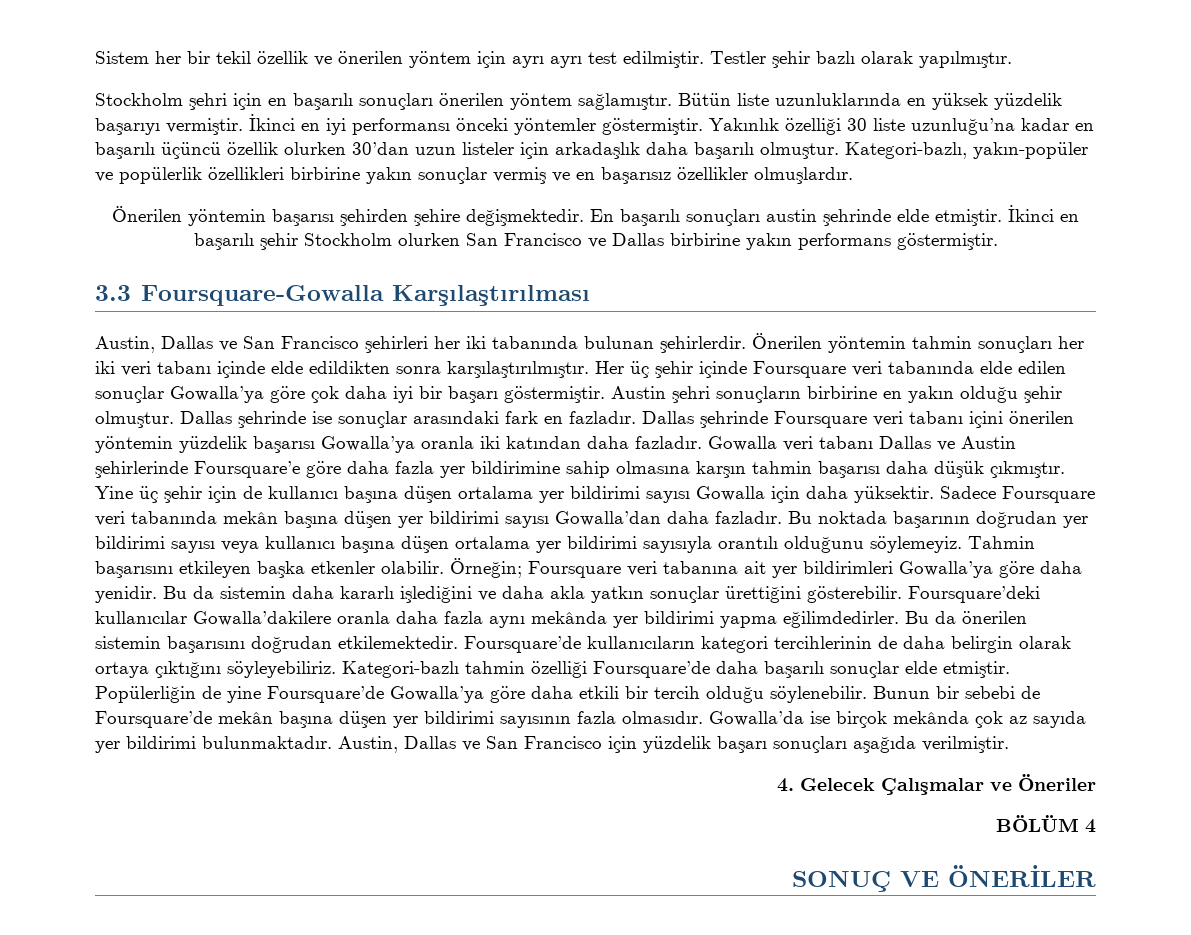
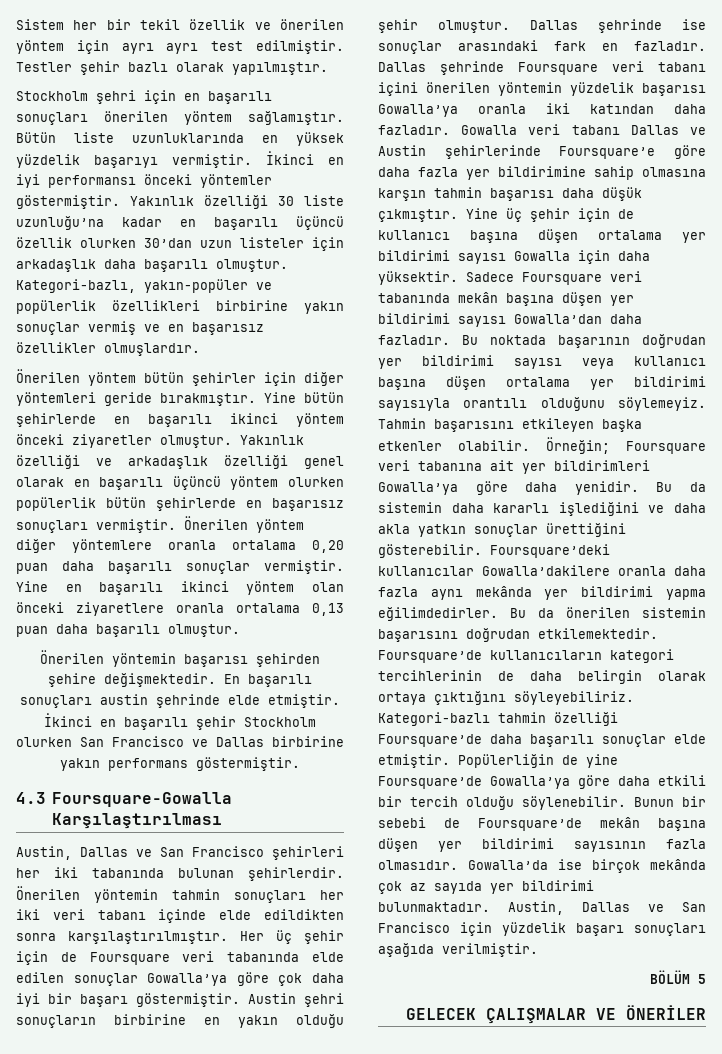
(853, 175) none -> [16,369,344,386] [16,392,344,406] [16,413,344,427] [16,434,304,448] [16,455,344,469] [16,476,344,490] [16,497,344,511] [16,516,304,533] [16,539,344,553] [16,560,344,574] [16,581,344,595] [16,602,344,616] [16,624,240,637] // Önerilen yöntem bütün şehirler için diğer yöntemleri geride bırakmıştır. Yine bütün şehirlerde en başarılı ikinci yöntem önceki ziyaretler olmuştur. Yakınlık özelliği ve arkadaşlık özelliği genel olarak en başarılı üçüncü yöntem olurken popülerlik bütün şehirlerde en başarısız sonuçları vermiştir. Önerilen yöntem diğer yöntemlere oranla ortalama 0,20 puan daha başarılı sonuçlar vermiştir. Yine en başarılı ikinci yöntem olan önceki ziyaretlere oranla ortalama 0,13 puan daha başarılı olmuştur.
[95,285,131,301] 3.3 -> [16,792,46,804] 4.3
[699,361,747,378] içinde -> [16,951,77,965] için de
[777,774,1096,795] [996,815,1096,833] [792,870,891,892] 4. Gelecek Çalışmalar ve Öneriler // BÖLÜM 4 // SONUÇ -> [650,970,706,984] [406,1008,586,1024] BÖLÜM 5 // GELECEK ÇALIŞMALAR

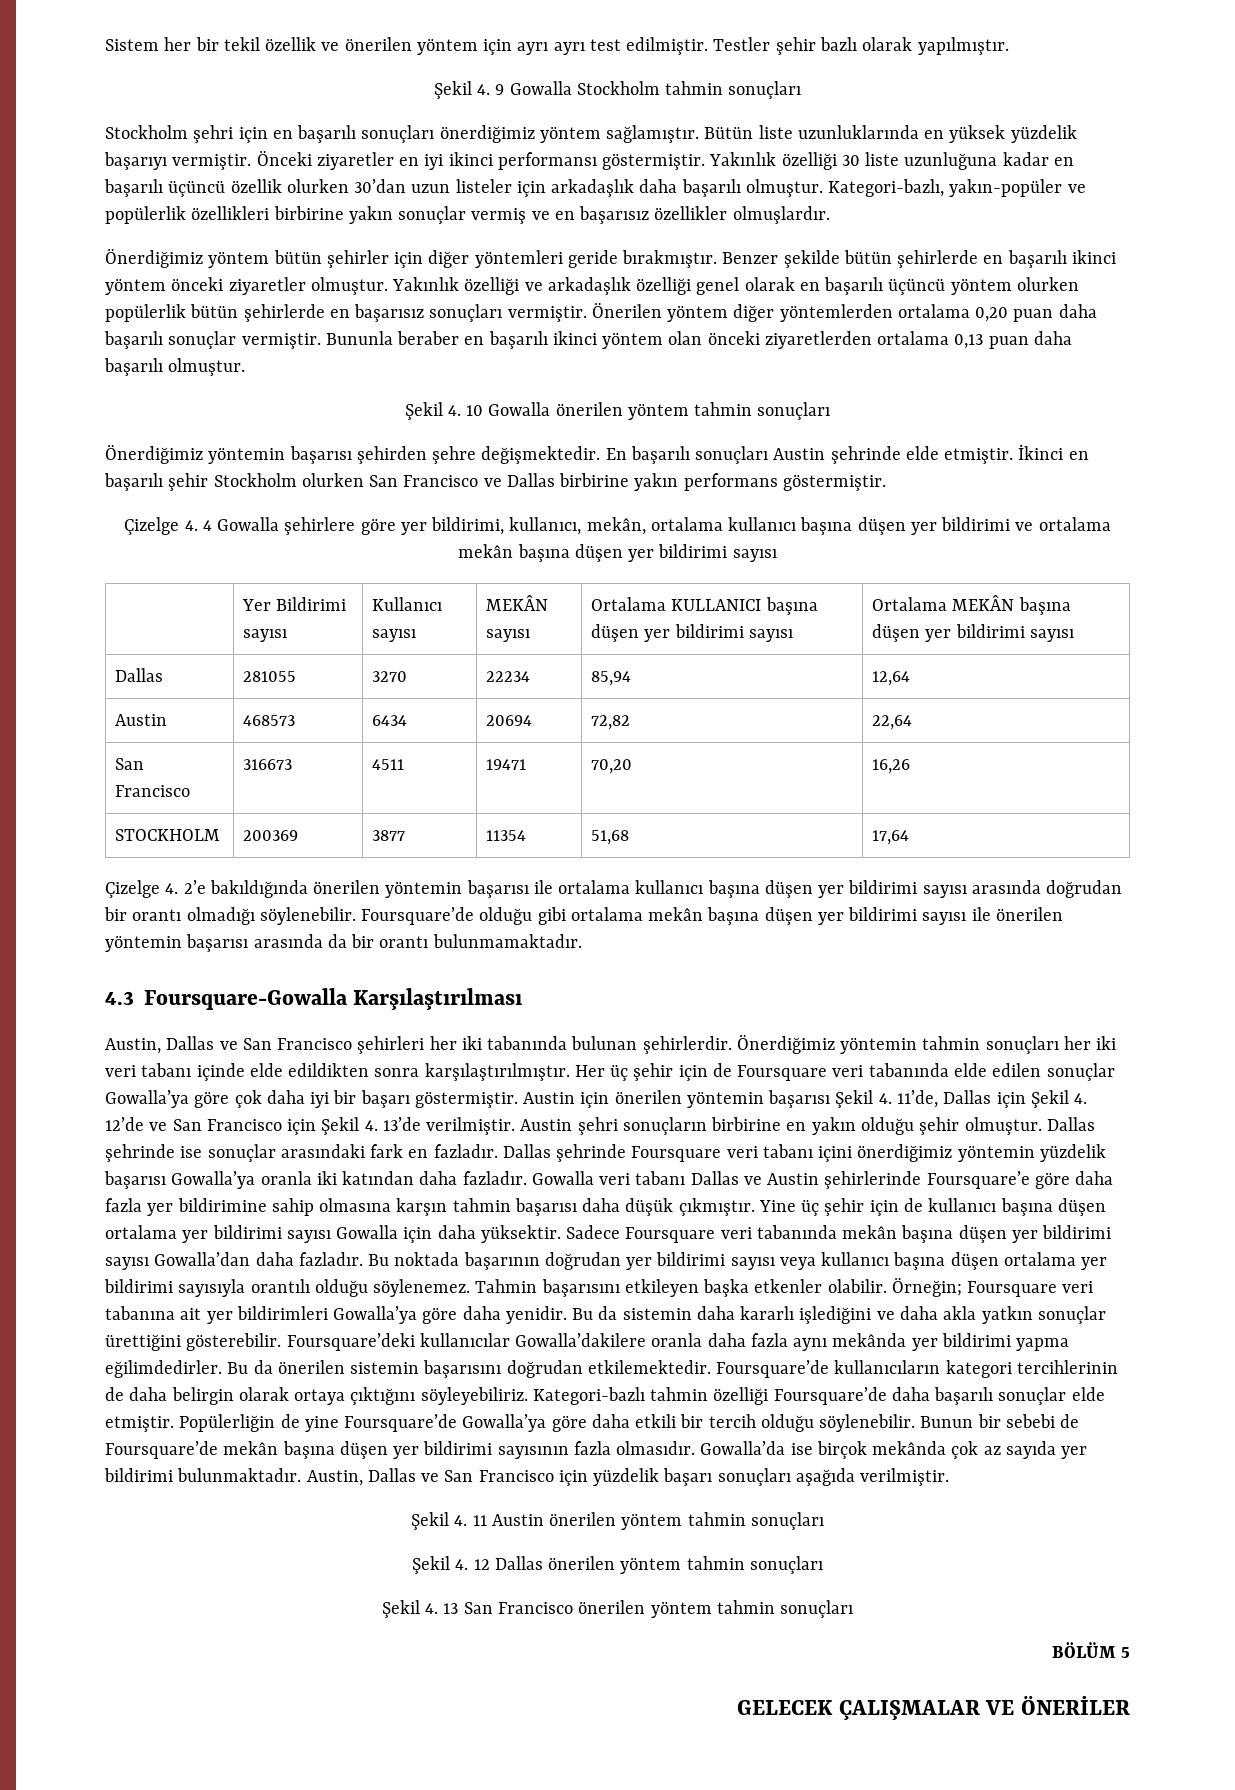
(328, 68) none -> [433,81,802,99] // Şekil 4. 9 Gowalla Stockholm tahmin sonuçları
[104,111,168,122] önerilen -> [439,125,535,143] önerdiğimiz
[266,151,344,165] [16,174,272,188] İkinci en iyi performansı önceki yöntemler -> [256,150,597,170] Önceki ziyaretler en iyi ikinci performansı
[16,216,104,230] uzunluğu’na -> [904,152,998,170] uzunluğuna
[16,369,80,383] Önerilen -> [105,248,203,268] Önerdiğimiz
[264,392,296,403] Yine -> [722,250,840,268] Benzer şekilde
[72,539,216,553] yöntemlere oranla -> [779,304,893,322] yöntemlerden
[16,581,48,592] Yine -> [325,331,460,345] Bununla beraber
[76,602,224,616] ziyaretlere oranla -> [764,331,872,349] ziyaretlerden
[40,650,104,664] Önerilen -> [404,402,831,420] [105,444,203,464] Şekil 4. 10 Gowalla önerilen yöntem tahmin sonuçları // Önerdiğimiz
[48,673,96,687] şehire -> [432,446,477,464] şehre
[100,694,148,705] austin -> [773,448,826,460] Austin
(300, 764) none -> [124,517,1111,535] [458,544,777,562] [242,597,347,611] [243,629,288,642] [372,597,443,611] [372,629,417,642] [486,595,549,611] [486,629,531,642] [591,597,818,615] [591,624,793,642] [872,595,1071,615] [872,624,1074,642] [115,668,164,682] [243,671,297,682] [372,671,408,682] [486,671,531,682] [591,671,632,686] [872,671,911,686] [115,714,168,726] [243,715,296,726] [372,715,408,726] [486,715,533,726] [591,715,631,730] [872,715,913,730] [115,758,145,770] [115,785,191,797] [243,759,293,770] [372,759,405,770] [486,759,527,770] [591,759,633,774] [872,759,911,774] [115,829,221,841] [243,830,299,841] [372,830,406,841] [486,830,527,841] [591,830,630,845] [872,830,910,845] [105,880,1123,898] [104,907,1063,925] [105,934,582,952] // Çizelge 4. 4 Gowalla şehirlere göre yer bildirimi, kullanıcı, mekân, ortalama kullanıcı başına düşen yer bildirimi ve ortalama mekân başına düşen yer bildirimi sayısı // | Yer Bildirimi sayısı | Kullanıcı sayısı | MEKÂN sayısı | Ortalama KULLANICI başına düşen yer bildirimi sayısı | Ortalama MEKÂN başına düşen yer bildirimi sayısı // Dallas | 281055 | 3270 | 22234 | 85,94 | 12,64 // Austin | 468573 | 6434 | 20694 | 72,82 | 22,64 // San Francisco | 316673 | 4511 | 19471 | 70,20 | 16,26 // STOCKHOLM | 200369 | 3877 | 11354 | 51,68 | 17,64 // Çizelge 4. 2’e bakıldığında önerilen yöntemin başarısı ile ortalama kullanıcı başına düşen yer bildirimi sayısı arasında doğrudan bir orantı olmadığı söylenebilir. Foursquare’de olduğu gibi ortalama mekân başına düşen yer bildirimi sayısı ile önerilen yöntemin başarısı arasında da bir orantı bulunmamaktadır.
[16,886,80,900] Önerilen -> [736,1034,835,1054] Önerdiğimiz
(296, 998) none -> [580,1090,1088,1108] [105,1117,573,1135] için önerilen yöntemin başarısı Şekil 4. 11’de, Dallas için Şekil 4. 12’de ve San Francisco için Şekil 4. 13’de verilmiştir. Austin
[426,82,490,93] önerilen -> [857,1144,953,1162] önerdiğimiz
[540,397,706,411] olduğunu söylemeyiz. -> [314,1279,471,1297] olduğu söylenemez.
(538, 950) none -> [411,1512,824,1530] [412,1556,823,1574] [381,1600,854,1618] // Şekil 4. 11 Austin önerilen yöntem tahmin sonuçları // Şekil 4. 12 Dallas önerilen yöntem tahmin sonuçları // Şekil 4. 13 San Francisco önerilen yöntem tahmin sonuçları

